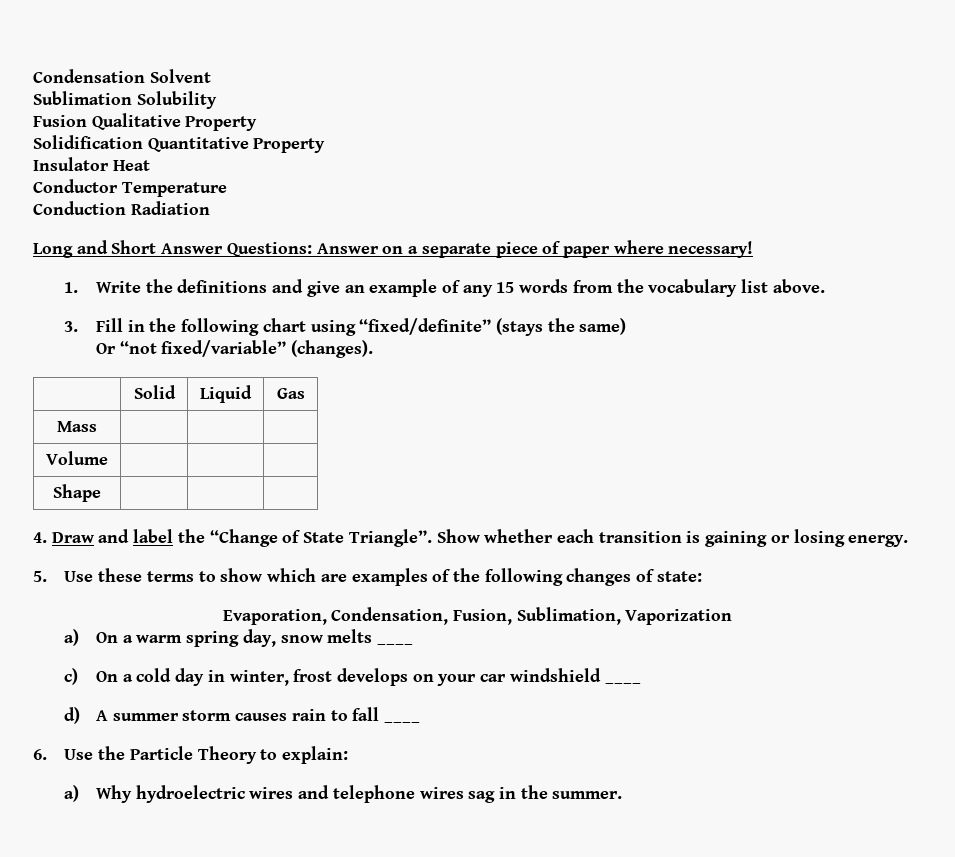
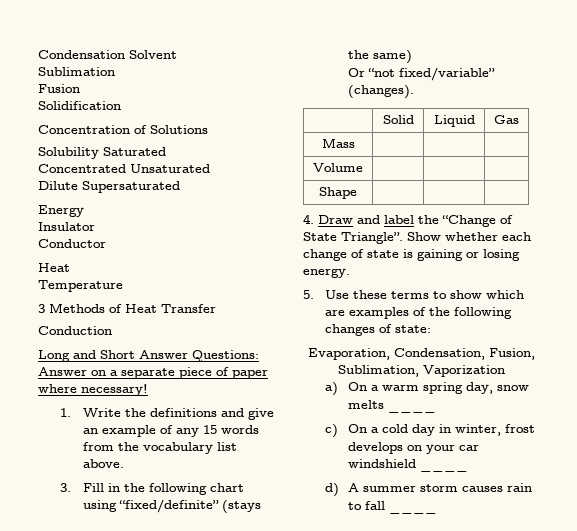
[136,91,217,109] Solubility -> (115, 71) none
[91,113,258,131] Qualitative Property -> (80, 88) none
[147,137,326,153] Quantitative Property -> [38,125,208,134] [38,147,166,159] [38,164,210,173] [38,181,180,193] [38,205,84,217] // Concentration of Solutions // Solubility Saturated // Concentrated Unsaturated // Dilute Supersaturated // Energy
(109, 164) none -> [38,239,106,248] // Conductor //
[33,179,118,193] Conductor -> (70, 267) none
(227, 189) none -> [38,303,216,313] // 3 Methods of Heat Transfer
[130,201,210,215] Radiation -> (112, 330) none
[598,531,682,543] transition -> [303,249,399,261] change of state
[33,746,349,764] [64,785,623,803] // 6. Use the Particle Theory to explain: // a) Why hydroelectric wires and telephone wires sag in the summer. -> (437, 512) none

